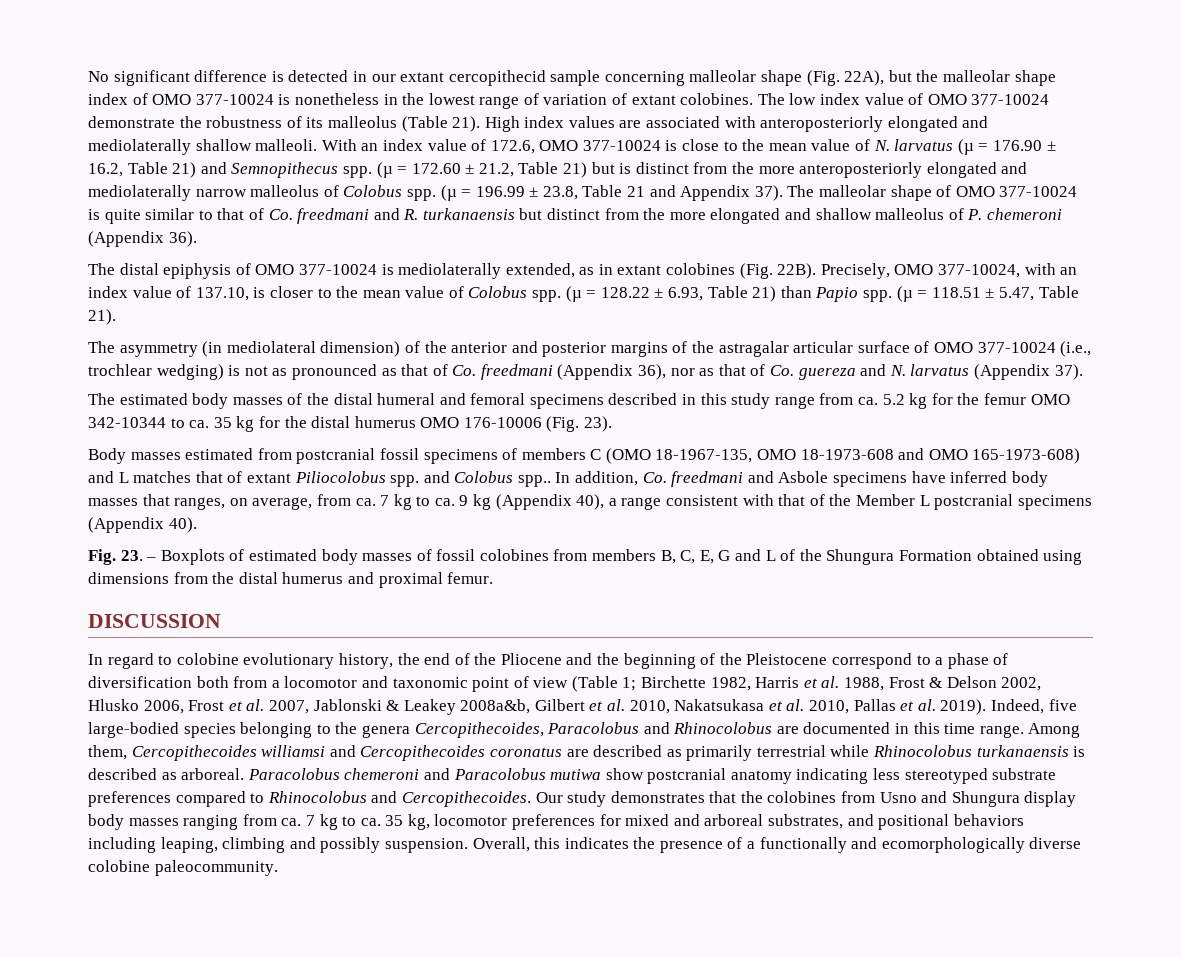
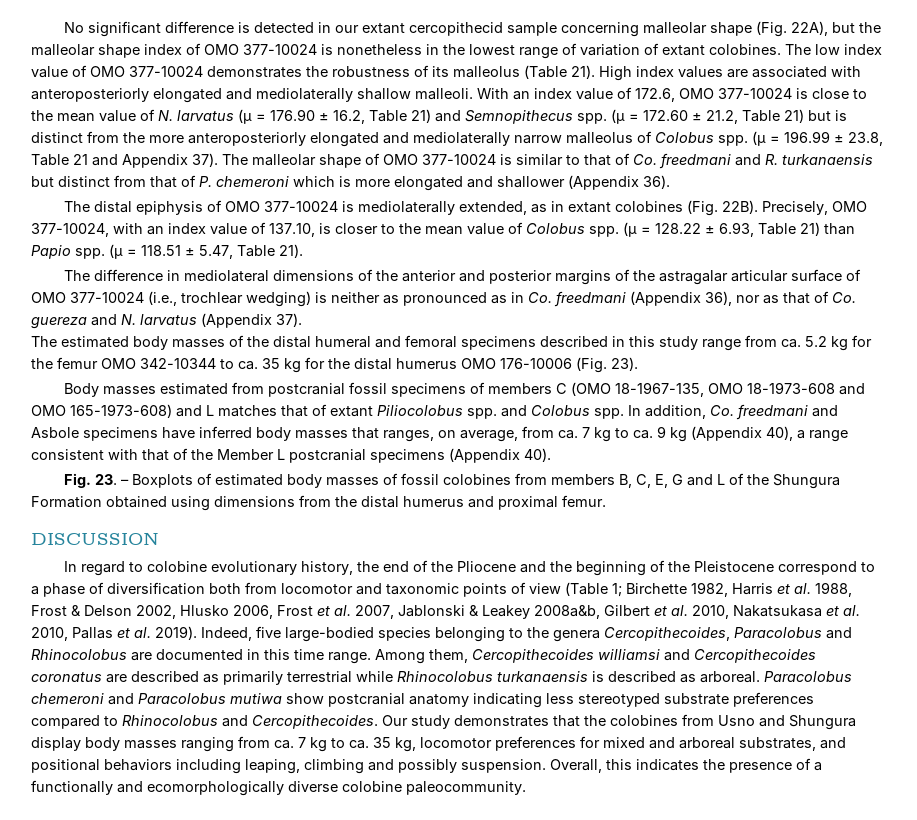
[88,116,175,128] demonstrate -> [207,66,302,78] demonstrates
[104,209,141,224] quite -> (512, 159) none
[643,208,1062,224] the more elongated and shallow malleolus of P. chemeroni -> [150,175,565,191] that of P. chemeroni which is more elongated and shallower
[119,341,401,357] asymmetry (in mediolateral dimension) -> [93,269,354,282] difference in mediolateral dimensions
[244,366,268,376] not -> [331,292,380,303] neither
[401,364,448,376] that of -> [511,292,524,303] in
[517,475,551,487] spp.. -> [594,408,624,419] spp.
[271,680,280,688] a -> (277, 588) none
[472,677,510,692] point -> [463,583,507,597] points

